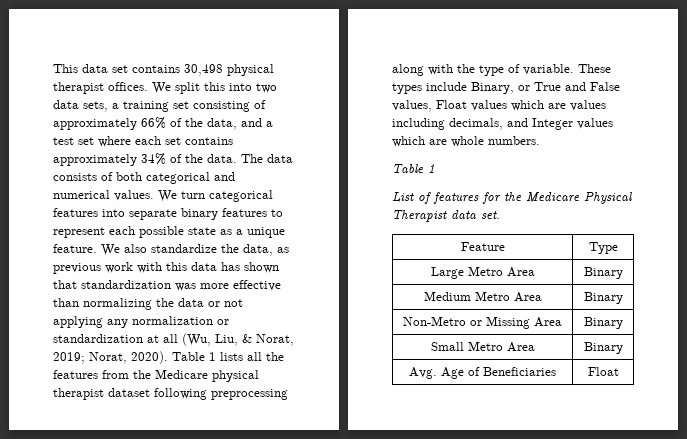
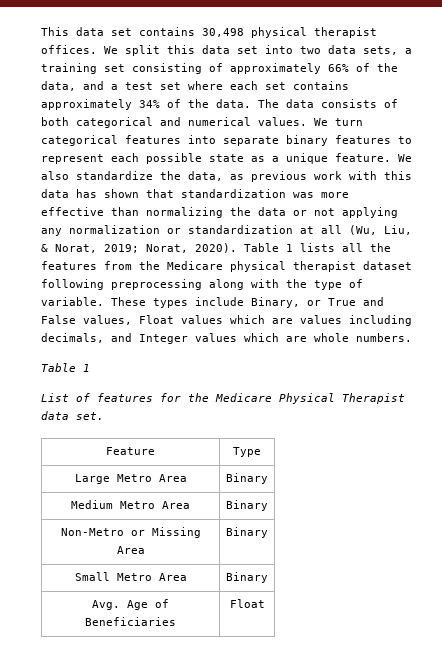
(225, 86) none -> [202,45,258,54] data set

